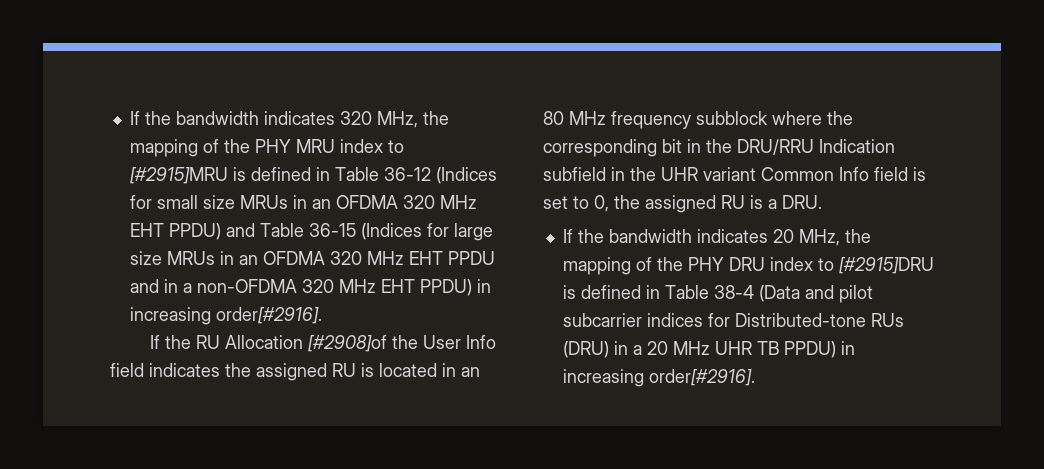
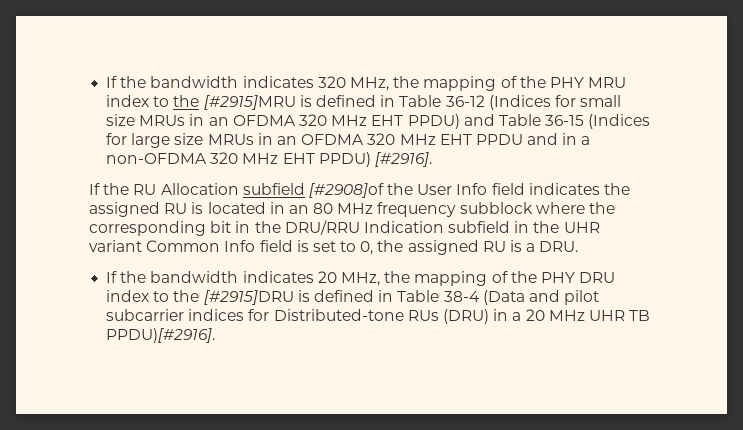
(404, 146) none -> [173,95,200,107] the
[476,279,491,293] [129,307,322,325] in increasing order[#2916]. -> [374,152,432,167] [#2916].
(303, 342) none -> [242,183,305,195] subfield
(834, 264) none -> [173,290,200,302] the
[783,341,855,358] [562,369,755,387] PPDU) in increasing order[#2916]. -> [106,328,216,343] PPDU)[#2916].

